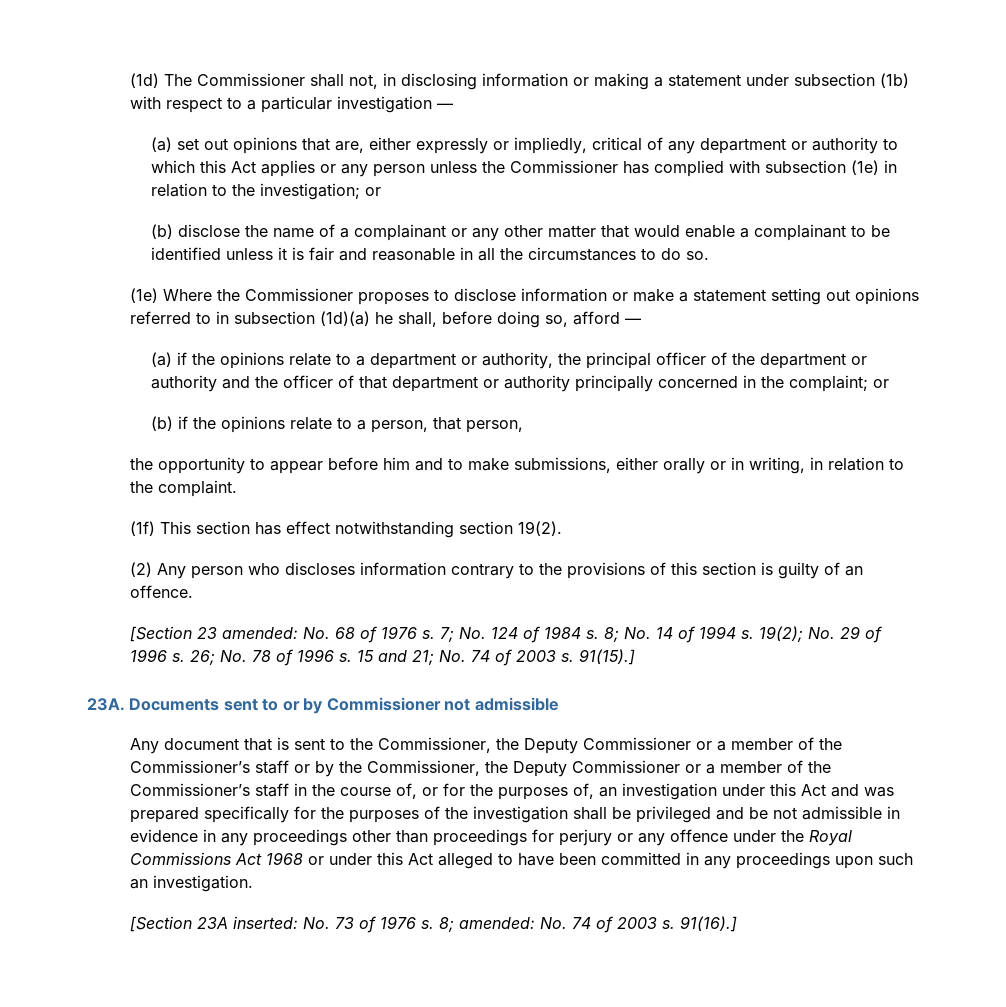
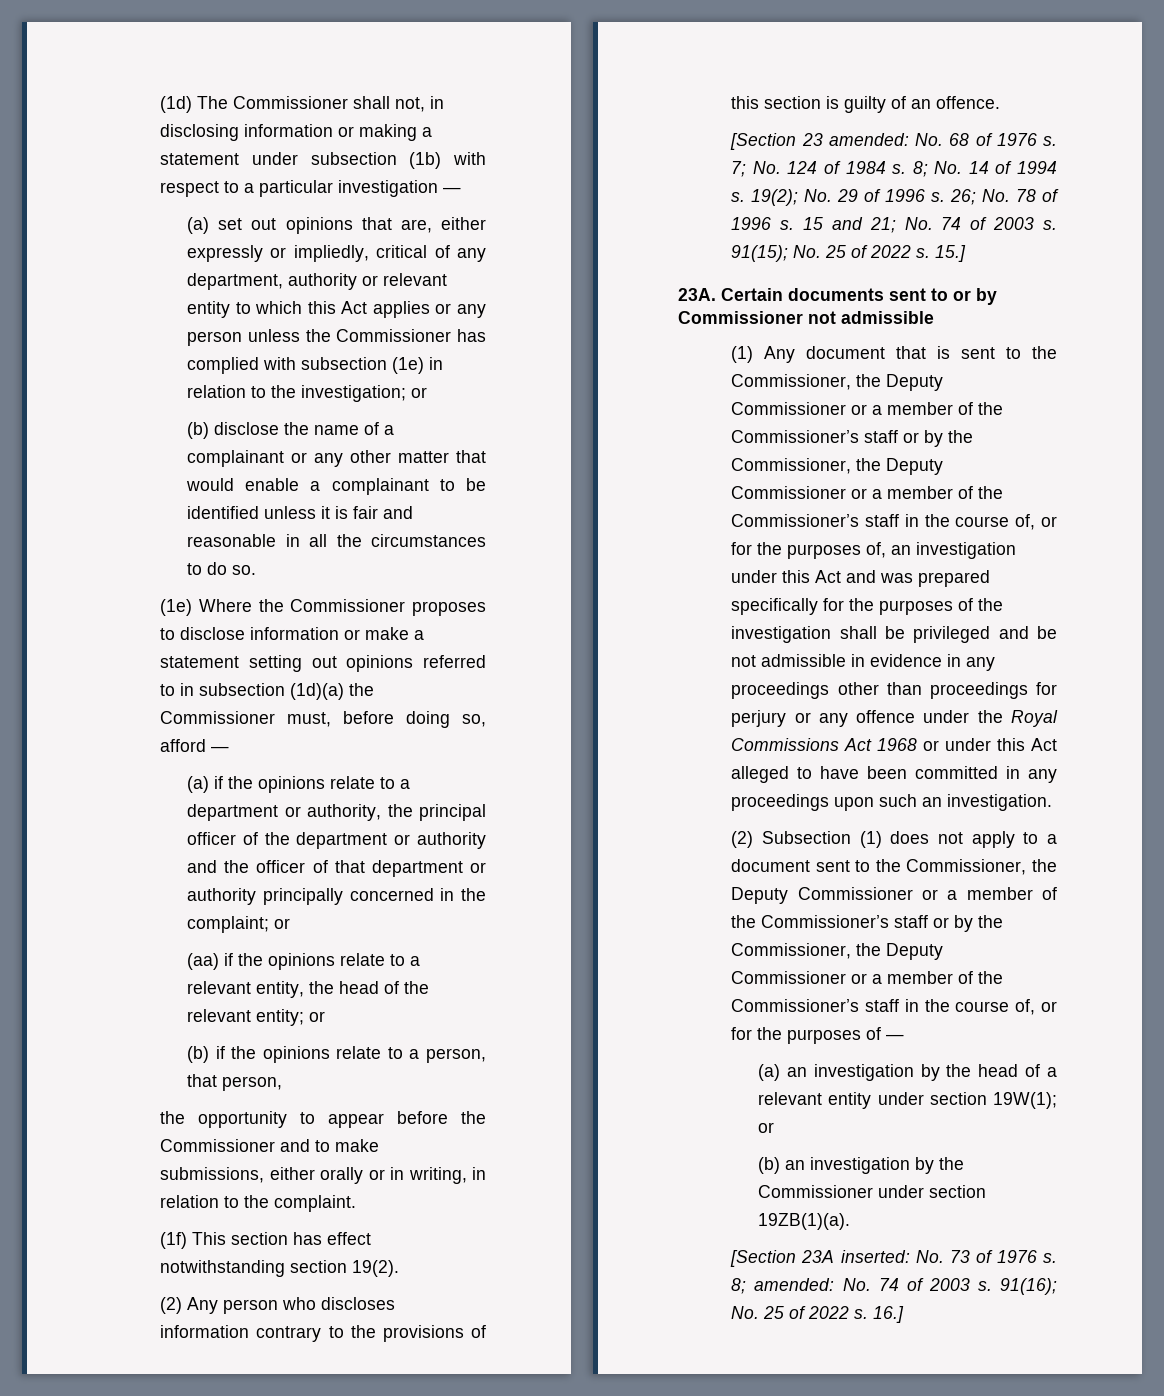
[700,137,879,154] department or authority -> [187,273,448,290] [187,301,231,318] department, authority or relevant entity
[374,312,437,327] he shall, -> [349,683,375,696] [160,711,332,727] the Commissioner must,
(890, 383) none -> [187,953,421,970] [187,981,430,998] [187,1009,326,1026] // (aa) if the opinions relate to a relevant entity, the head of the relevant entity; or
[382,457,410,470] him -> [460,1111,486,1124] [160,1139,276,1152] the Commissioner
[578,649,635,665] 91(15).] -> [731,245,967,262] 91(15); No. 25 of 2022 s. 15.]
[129,698,220,711] Documents -> [721,288,884,301] Certain documents
(558, 704) none -> [731,346,754,363] (1)
(253, 883) none -> [731,831,1057,848] [731,859,1057,875] [731,887,1057,904] [731,915,1004,932] [731,943,944,960] [731,971,1004,984] [731,999,1057,1015] [731,1027,905,1044] [758,1064,1057,1081] [758,1092,1057,1109] [758,1122,775,1133] [758,1157,965,1174] [758,1185,987,1198] [758,1213,851,1230] // (2) Subsection (1) does not apply to a document sent to the Commissioner, the Deputy Commissioner or a member of the Commissioner’s staff or by the Commissioner, the Deputy Commissioner or a member of the Commissioner’s staff in the course of, or for the purposes of — // (a) an investigation by the head of a relevant entity under section 19W(1); or // (b) an investigation by the Commissioner under section 19ZB(1)(a).
[679,916,737,932] 91(16).] -> [1000,1278,1057,1295] [731,1306,905,1323] 91(16); No. 25 of 2022 s. 16.]

